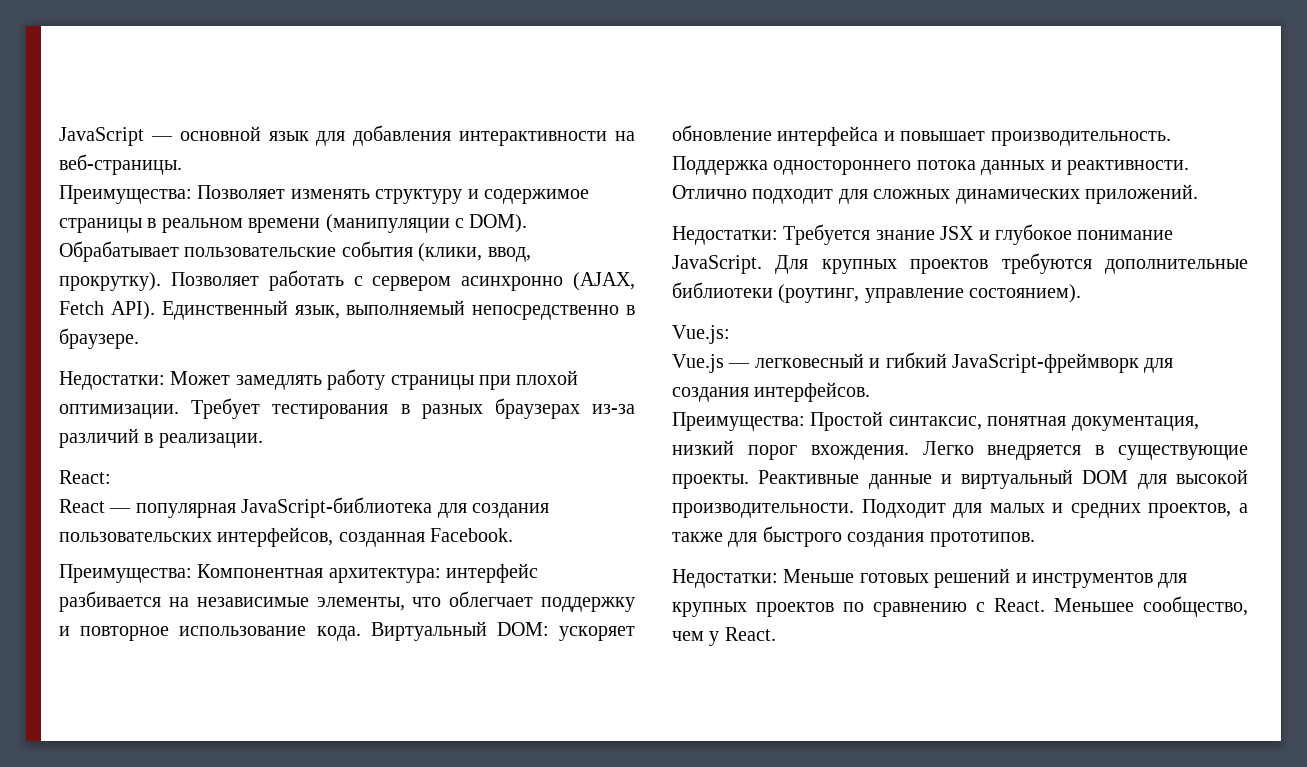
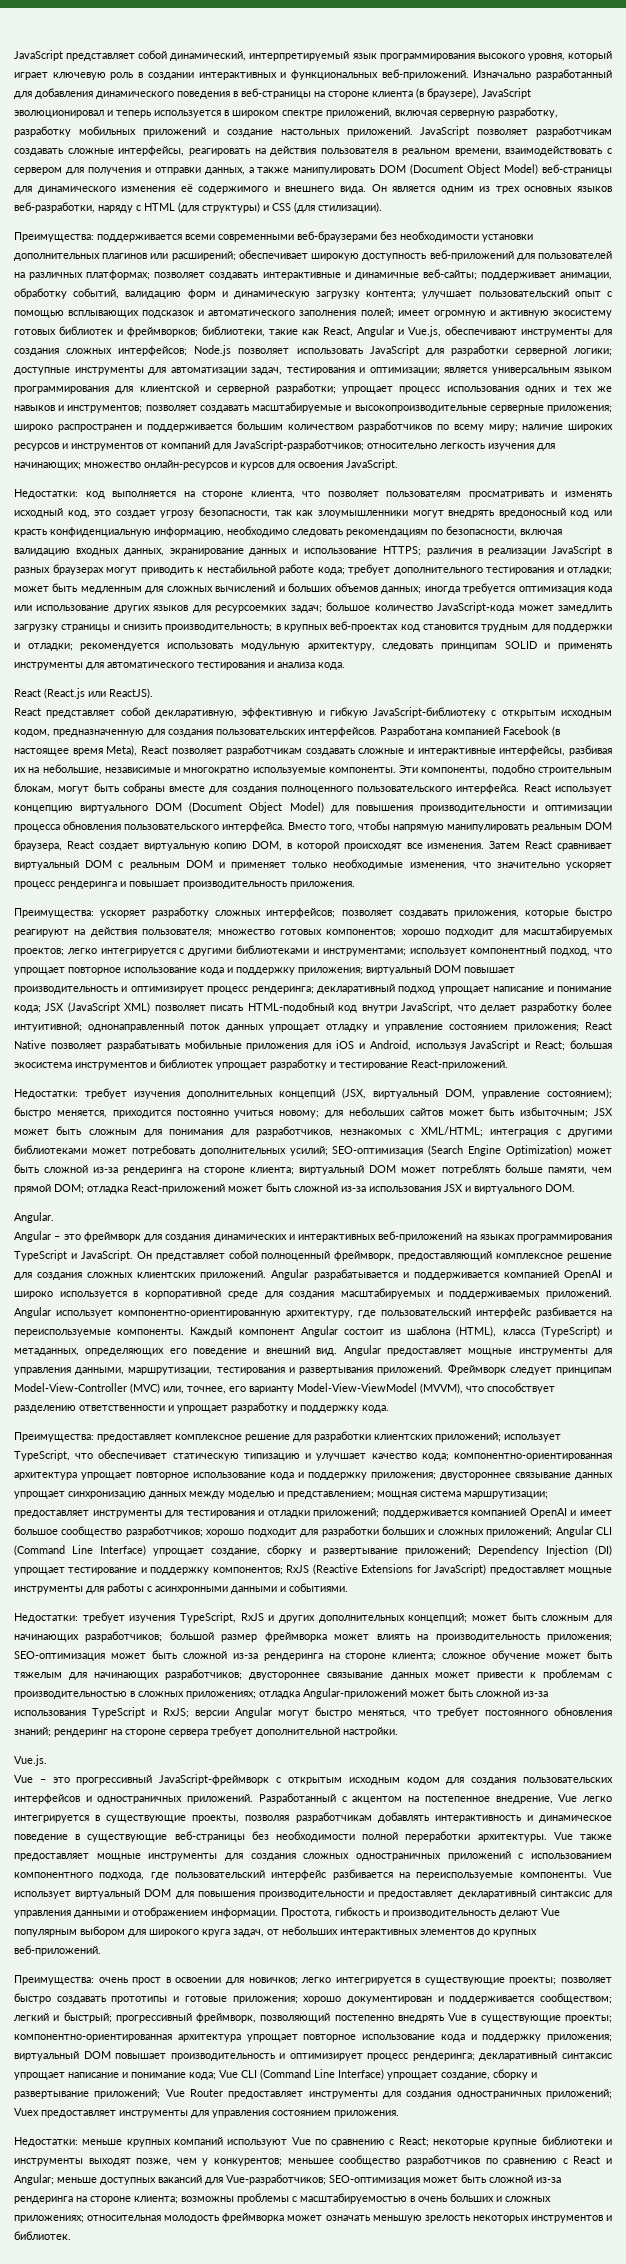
[59,125,636,146] [59,154,182,175] [59,185,589,204] [59,214,528,233] [59,241,531,262] [59,270,635,291] [59,300,635,320] [59,328,139,349] [59,369,579,390] [59,398,636,419] [59,428,263,448] [59,470,111,484] [59,497,549,518] [59,527,514,547] [59,563,539,583] [59,591,635,612] [59,621,635,641] [672,125,1171,146] [672,156,1189,175] [672,184,1198,204] [672,224,1174,245] [672,253,1248,274] [672,282,1082,303] [672,325,730,344] [672,352,1174,373] [672,382,871,402] [672,411,1199,431] [672,440,1248,460] [672,469,1248,489] [672,499,1248,518] [672,526,1035,547] [672,568,1188,588] [672,596,1248,617] [672,627,776,646] JavaScript — основной язык для добавления интерактивности на веб-страницы. // Преимущества: Позволяет изменять структуру и содержимое страницы в реальном времени (манипуляции с DOM). Обрабатывает пользовательские события (клики, ввод, прокрутку). Позволяет работать с сервером асинхронно (AJAX, Fetch API). Единственный язык, выполняемый непосредственно в браузере. // Недостатки: Может замедлять работу страницы при плохой оптимизации. Требует тестирования в разных браузерах из-за различий в реализации. // React: // React — популярная JavaScript-библиотека для создания пользовательских интерфейсов, созданная Facebook. // Преимущества: Компонентная архитектура: интерфейс разбивается на независимые элементы, что облегчает поддержку и повторное использование кода. Виртуальный DOM: ускоряет обновление интерфейса и повышает производительность. Поддержка одностороннего потока данных и реактивности. Отлично подходит для сложных динамических приложений. // Недостатки: Требуется знание JSX и глубокое понимание JavaScript. Для крупных проектов требуются дополнительные библиотеки (роутинг, управление состоянием). // Vue.js: // Vue.js — легковесный и гибкий JavaScript-фреймворк для создания интерфейсов. // Преимущества: Простой синтаксис, понятная документация, низкий порог вхождения. Легко внедряется в существующие проекты. Реактивные данные и виртуальный DOM для высокой производительности. Подходит для малых и средних проектов, а также для быстрого создания прототипов. // Недостатки: Меньше готовых решений и инструментов для крупных проектов по сравнению с React. Меньшее сообщество, чем у React. -> [14,50,612,61] [14,69,612,80] [14,88,531,99] [14,107,558,118] [14,126,612,137] [14,146,612,156] [14,164,612,175] [14,184,612,194] [14,202,382,213] [14,231,533,242] [14,250,612,261] [14,269,613,280] [14,288,612,299] [14,308,612,318] [14,326,612,337] [14,345,613,356] [14,367,612,375] [14,383,613,394] [14,402,612,413] [14,421,614,432] [14,440,555,451] [14,459,398,470] [14,489,612,499] [14,507,613,518] [14,526,562,537] [14,545,612,556] [14,564,612,575] [14,583,612,594] [14,602,612,613] [14,621,612,632] [14,641,612,651] [14,662,345,670] [14,688,153,699] [14,707,612,718] [14,726,560,737] [14,745,612,756] [14,764,612,775] [14,783,612,794] [14,802,613,813] [14,821,612,832] [14,840,612,851] [14,859,613,870] [14,881,355,889] [14,907,612,918] [14,926,613,937] [14,945,612,956] [14,965,515,975] [14,984,612,994] [14,1002,612,1013] [14,1022,612,1032] [14,1040,612,1051] [14,1059,508,1070] [14,1088,612,1099] [14,1107,613,1118] [14,1126,612,1137] [14,1145,613,1156] [14,1164,612,1175] [14,1183,575,1194] [14,1212,54,1223] [14,1231,612,1242] [14,1250,612,1261] [14,1269,612,1280] [14,1288,612,1299] [14,1307,612,1318] [14,1326,612,1337] [14,1345,613,1356] [14,1364,612,1375] [14,1383,555,1394] [14,1402,389,1413] [14,1431,561,1442] [14,1450,612,1461] [14,1472,613,1480] [14,1491,548,1499] [14,1508,612,1518] [14,1526,612,1537] [14,1545,612,1556] [14,1564,612,1575] [14,1583,348,1594] [14,1612,612,1623] [14,1631,613,1642] [14,1650,612,1661] [14,1669,612,1680] [14,1688,548,1699] [14,1707,612,1718] [14,1726,398,1737] [14,1755,47,1766] [14,1774,613,1785] [14,1793,613,1804] [14,1812,612,1823] [14,1831,612,1842] [14,1851,612,1861] [14,1869,612,1880] [14,1889,612,1899] [14,1907,560,1918] [14,1926,537,1937] [14,1945,101,1956] [14,1975,612,1985] [14,1993,612,2004] [14,2012,612,2023] [14,2034,612,2042] [14,2051,612,2061] [14,2069,537,2080] [14,2089,612,2099] [14,2108,399,2118] [14,2136,612,2147] [14,2155,613,2166] [14,2174,561,2185] [14,2193,551,2204] [14,2213,613,2223] [14,2231,71,2240] JavaScript представляет собой динамический, интерпретируемый язык программирования высокого уровня, который играет ключевую роль в создании интерактивных и функциональных веб-приложений. Изначально разработанный для добавления динамического поведения в веб-страницы на стороне клиента (в браузере), JavaScript эволюционировал и теперь используется в широком спектре приложений, включая серверную разработку, разработку мобильных приложений и создание настольных приложений. JavaScript позволяет разработчикам создавать сложные интерфейсы, реагировать на действия пользователя в реальном времени, взаимодействовать с сервером для получения и отправки данных, а также манипулировать DOM (Document Object Model) веб-страницы для динамического изменения её содержимого и внешнего вида. Он является одним из трех основных языков веб-разработки, наряду с HTML (для структуры) и CSS (для стилизации). // Преимущества: поддерживается всеми современными веб-браузерами без необходимости установки дополнительных плагинов или расширений; обеспечивает широкую доступность веб-приложений для пользователей на различных платформах; позволяет создавать интерактивные и динамичные веб-сайты; поддерживает анимации, обработку событий, валидацию форм и динамическую загрузку контента; улучшает пользовательский опыт с помощью всплывающих подсказок и автоматического заполнения полей; имеет огромную и активную экосистему готовых библиотек и фреймворков; библиотеки, такие как React, Angular и Vue.js, обеспечивают инструменты для создания сложных интерфейсов; Node.js позволяет использовать JavaScript для разработки серверной логики; доступные инструменты для автоматизации задач, тестирования и оптимизации; является универсальным языком программирования для клиентской и серверной разработки; упрощает процесс использования одних и тех же навыков и инструментов; позволяет создавать масштабируемые и высокопроизводительные серверные приложения; широко распространен и поддерживается большим количеством разработчиков по всему миру; наличие широких ресурсов и инструментов от компаний для JavaScript-разработчиков; относительно легкость изучения для начинающих; множество онлайн-ресурсов и курсов для освоения JavaScript. // Недостатки: код выполняется на стороне клиента, что позволяет пользователям просматривать и изменять исходный код, это создает угрозу безопасности, так как злоумышленники могут внедрять вредоносный код или красть конфиденциальную информацию, необходимо следовать рекомендациям по безопасности, включая валидацию входных данных, экранирование данных и использование HTTPS; различия в реализации JavaScript в разных браузерах могут приводить к нестабильной работе кода; требует дополнительного тестирования и отладки; может быть медленным для сложных вычислений и больших объемов данных; иногда требуется оптимизация кода или использование других языков для ресурсоемких задач; большое количество JavaScript-кода может замедлить загрузку страницы и снизить производительность; в крупных веб-проектах код становится трудным для поддержки и отладки; рекомендуется использовать модульную архитектуру, следовать принципам SOLID и применять инструменты для автоматического тестирования и анализа кода. // React (React.js или ReactJS). // React представляет собой декларативную, эффективную и гибкую JavaScript-библиотеку с открытым исходным кодом, предназначенную для создания пользовательских интерфейсов. Разработана компанией Facebook (в настоящее время Meta), React позволяет разработчикам создавать сложные и интерактивные интерфейсы, разбивая их на небольшие, независимые и многократно используемые компоненты. Эти компоненты, подобно строительным блокам, могут быть собраны вместе для создания полноценного пользовательского интерфейса. React использует концепцию виртуального DOM (Document Object Model) для повышения производительности и оптимизации процесса обновления пользовательского интерфейса. Вместо того, чтобы напрямую манипулировать реальным DOM браузера, React создает виртуальную копию DOM, в которой происходят все изменения. Затем React сравнивает виртуальный DOM с реальным DOM и применяет только необходимые изменения, что значительно ускоряет процесс рендеринга и повышает производительность приложения. // Преимущества: ускоряет разработку сложных интерфейсов; позволяет создавать приложения, которые быстро реагируют на действия пользователя; множество готовых компонентов; хорошо подходит для масштабируемых проектов; легко интегрируется с другими библиотеками и инструментами; использует компонентный подход, что упрощает повторное использование кода и поддержку приложения; виртуальный DOM повышает производительность и оптимизирует процесс рендеринга; декларативный подход упрощает написание и понимание кода; JSX (JavaScript XML) позволяет писать HTML-подобный код внутри JavaScript, что делает разработку более интуитивной; однонаправленный поток данных упрощает отладку и управление состоянием приложения; React Native позволяет разрабатывать мобильные приложения для iOS и Android, используя JavaScript и React; большая экосистема инструментов и библиотек упрощает разработку и тестирование React-приложений. // Недостатки: требует изучения дополнительных концепций (JSX, виртуальный DOM, управление состоянием); быстро меняется, приходится постоянно учиться новому; для небольших сайтов может быть избыточным; JSX может быть сложным для понимания для разработчиков, незнакомых с XML/HTML; интеграция с другими библиотеками может потребовать дополнительных усилий; SEO-оптимизация (Search Engine Optimization) может быть сложной из-за рендеринга на стороне клиента; виртуальный DOM может потреблять больше памяти, чем прямой DOM; отладка React-приложений может быть сложной из-за использования JSX и виртуального DOM. // Angular. // Angular – это фреймворк для создания динамических и интерактивных веб-приложений на языках программирования TypeScript и JavaScript. Он представляет собой полноценный фреймворк, предоставляющий комплексное решение для создания сложных клиентских приложений. Angular разрабатывается и поддерживается компанией OpenAI и широко используется в корпоративной среде для создания масштабируемых и поддерживаемых приложений. Angular использует компонентно-ориентированную архитектуру, где пользовательский интерфейс разбивается на переиспользуемые компоненты. Каждый компонент Angular состоит из шаблона (HTML), класса (TypeScript) и метаданных, определяющих его поведение и внешний вид. Angular предоставляет мощные инструменты для управления данными, маршрутизации, тестирования и развертывания приложений. Фреймворк следует принципам Model-View-Controller (MVC) или, точнее, его варианту Model-View-ViewModel (MVVM), что способствует разделению ответственности и упрощает разработку и поддержку кода. // Преимущества: предоставляет комплексное решение для разработки клиентских приложений; использует TypeScript, что обеспечивает статическую типизацию и улучшает качество кода; компонентно-ориентированная архитектура упрощает повторное использование кода и поддержку приложения; двустороннее связывание данных упрощает синхронизацию данных между моделью и представлением; мощная система маршрутизации; предоставляет инструменты для тестирования и отладки приложений; поддерживается компанией OpenAI и имеет большое сообщество разработчиков; хорошо подходит для разработки больших и сложных приложений; Angular CLI (Command Line Interface) упрощает создание, сборку и развертывание приложений; Dependency Injection (DI) упрощает тестирование и поддержку компонентов; RxJS (Reactive Extensions for JavaScript) предоставляет мощные инструменты для работы с асинхронными данными и событиями. // Недостатки: требует изучения TypeScript, RxJS и других дополнительных концепций; может быть сложным для начинающих разработчиков; большой размер фреймворка может влиять на производительность приложения; SEO-оптимизация может быть сложной из-за рендеринга на стороне клиента; сложное обучение может быть тяжелым для начинающих разработчиков; двустороннее связывание данных может привести к проблемам с производительностью в сложных приложениях; отладка Angular-приложений может быть сложной из-за использования TypeScript и RxJS; версии Angular могут быстро меняться, что требует постоянного обновления знаний; рендеринг на стороне сервера требует дополнительной настройки. // Vue.js. // Vue – это прогрессивный JavaScript-фреймворк с открытым исходным кодом для создания пользовательских интерфейсов и одностраничных приложений. Разработанный с акцентом на постепенное внедрение, Vue легко интегрируется в существующие проекты, позволяя разработчикам добавлять интерактивность и динамическое поведение в существующие веб-страницы без необходимости полной переработки архитектуры. Vue также предоставляет мощные инструменты для создания сложных одностраничных приложений с использованием компонентного подхода, где пользовательский интерфейс разбивается на переиспользуемые компоненты. Vue использует виртуальный DOM для повышения производительности и предоставляет декларативный синтаксис для управления данными и отображением информации. Простота, гибкость и производительность делают Vue популярным выбором для широкого круга задач, от небольших интерактивных элементов до крупных веб-приложений. // Преимущества: очень прост в освоении для новичков; легко интегрируется в существующие проекты; позволяет быстро создавать прототипы и готовые приложения; хорошо документирован и поддерживается сообществом; легкий и быстрый; прогрессивный фреймворк, позволяющий постепенно внедрять Vue в существующие проекты; компонентно-ориентированная архитектура упрощает повторное использование кода и поддержку приложения; виртуальный DOM повышает производительность и оптимизирует процесс рендеринга; декларативный синтаксис упрощает написание и понимание кода; Vue CLI (Command Line Interface) упрощает создание, сборку и развертывание приложений; Vue Router предоставляет инструменты для создания одностраничных приложений; Vuex предоставляет инструменты для управления состоянием приложения. // Недостатки: меньше крупных компаний используют Vue по сравнению с React; некоторые крупные библиотеки и инструменты выходят позже, чем у конкурентов; меньшее сообщество разработчиков по сравнению с React и Angular; меньше доступных вакансий для Vue-разработчиков; SEO-оптимизация может быть сложной из-за рендеринга на стороне клиента; возможны проблемы с масштабируемостью в очень больших и сложных приложениях; относительная молодость фреймворка может означать меньшую зрелость некоторых инструментов и библиотек.

